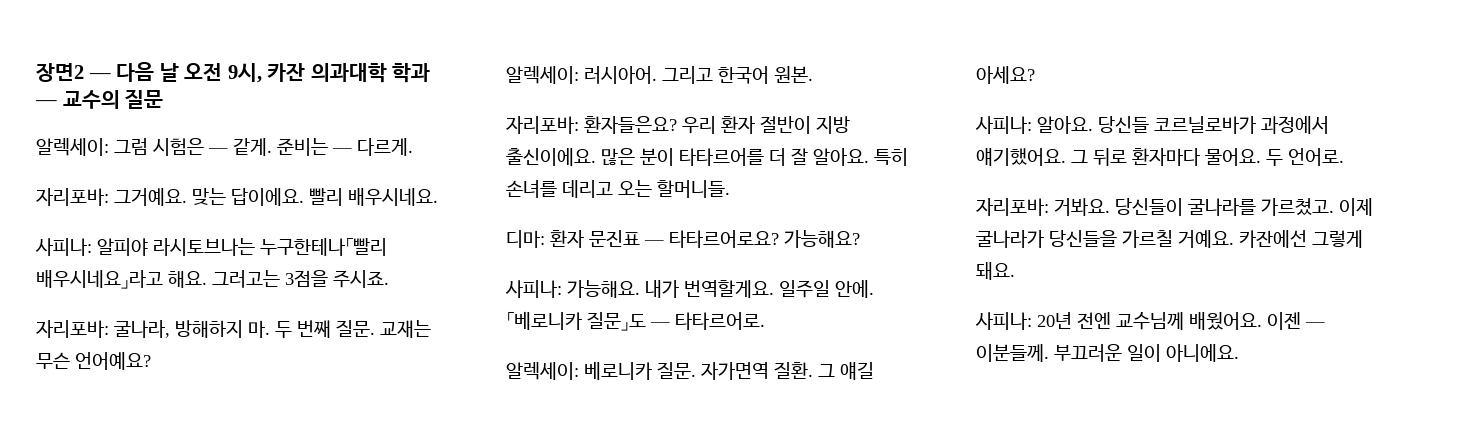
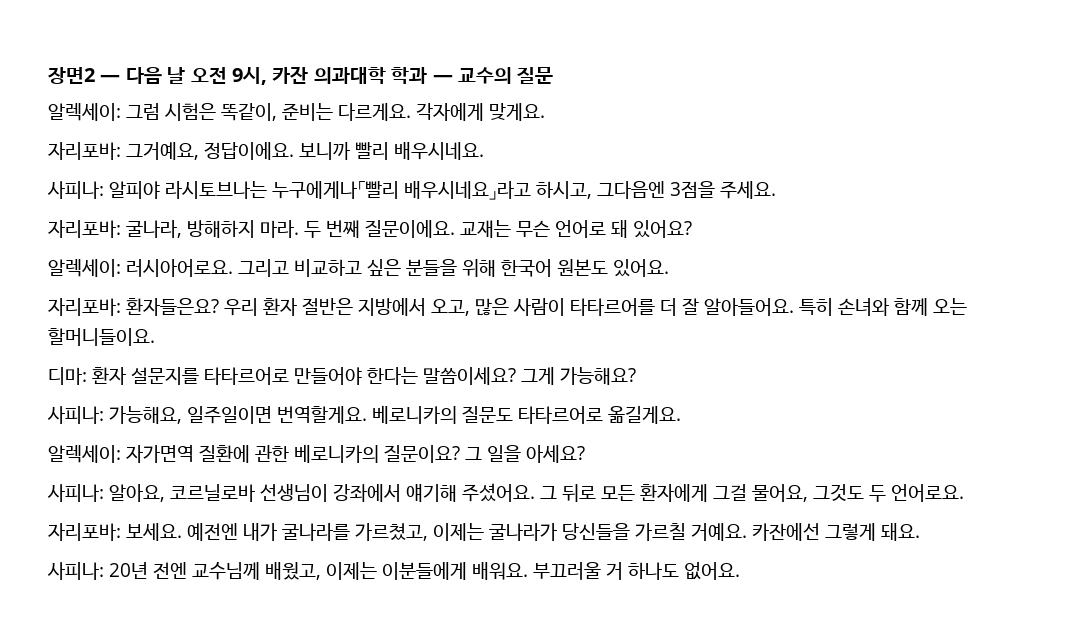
[208,138,413,156] [36,188,304,206] — 같게. 준비는 — 다르게. // 자리포바: 그거예요. 맞는 답이에요. -> [221,103,545,121] [48,142,350,160] 똑같이, 준비는 다르게요. 각자에게 맞게요. // 자리포바: 그거예요, 정답이에요. 보니까
[260,238,345,256] 누구한테나 -> [272,181,357,199] 누구에게나
[168,270,389,288] 해요. 그러고는 3점을 주시죠. -> [536,181,776,199] 하시고, 그다음엔 3점을 주세요.
[248,320,270,338] 마. -> [260,220,299,238] 마라.
[336,320,375,337] 질문. -> [365,220,455,238] 질문이에요.
[75,352,151,370] [506,66,813,84] [506,116,850,134] [506,148,908,166] [506,180,730,198] [506,230,860,248] [505,280,874,298] [506,311,765,331] [506,361,874,380] [976,66,1035,84] [975,116,1329,134] [976,148,1344,166] [976,198,1373,216] 언어예요? // 알렉세이: 러시아어. 그리고 한국어 원본. // 자리포바: 환자들은요? 우리 환자 절반이 지방 출신이에요. 많은 분이 타타르어를 더 잘 알아요. 특히 손녀를 데리고 오는 할머니들. // 디마: 환자 문진표 — 타타르어로요? 가능해요? // 사피나: 가능해요. 내가 번역할게요. 일주일 안에.「베로니카 질문」도 — 타타르어로. // 알렉세이: 베로니카 질문. 자가면역 질환. 그 얘길 아세요? // 사피나: 알아요. 당신들 코르닐로바가 과정에서 얘기했어요. 그 뒤로 환자마다 물어요. 두 언어로. // 자리포바: 거봐요. 당신들이 굴나라를 가르쳤고. 이제 -> [555,220,692,238] [48,259,669,277] [48,298,967,316] [48,328,155,346] [48,367,636,385] [47,405,681,424] [48,444,585,463] [47,483,964,502] [48,523,484,541] 언어로 돼 있어요? // 알렉세이: 러시아어로요. 그리고 비교하고 싶은 분들을 위해 한국어 원본도 있어요. // 자리포바: 환자들은요? 우리 환자 절반은 지방에서 오고, 많은 사람이 타타르어를 더 잘 알아들어요. 특히 손녀와 함께 오는 할머니들이요. // 디마: 환자 설문지를 타타르어로 만들어야 한다는 말씀이세요? 그게 가능해요? // 사피나: 가능해요, 일주일이면 번역할게요. 베로니카의 질문도 타타르어로 옮길게요. // 알렉세이: 자가면역 질환에 관한 베로니카의 질문이요? 그 일을 아세요? // 사피나: 알아요, 코르닐로바 선생님이 강좌에서 얘기해 주셨어요. 그 뒤로 모든 환자에게 그걸 물어요, 그것도 두 언어로요. // 자리포바: 보세요. 예전엔 내가 굴나라를 가르쳤고, 이제는
[1189,312,1325,330] [976,344,1239,362] 배웠어요. 이젠 — 이분들께. 부끄러운 일이 아니에요. -> [265,562,740,580] 배웠고, 이제는 이분들에게 배워요. 부끄러울 거 하나도 없어요.

